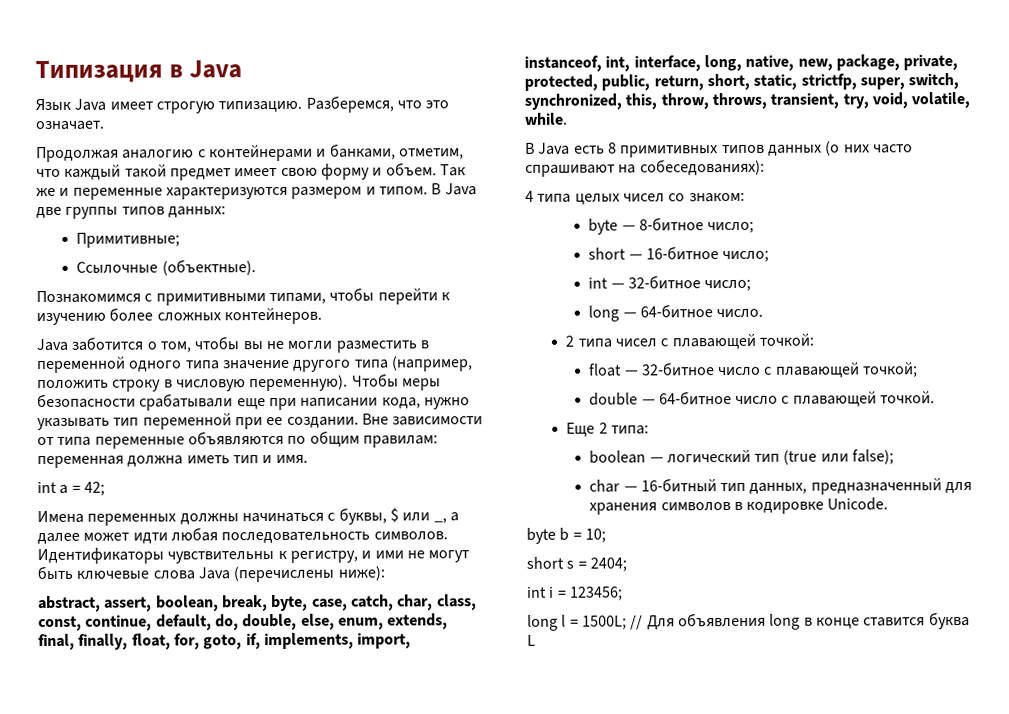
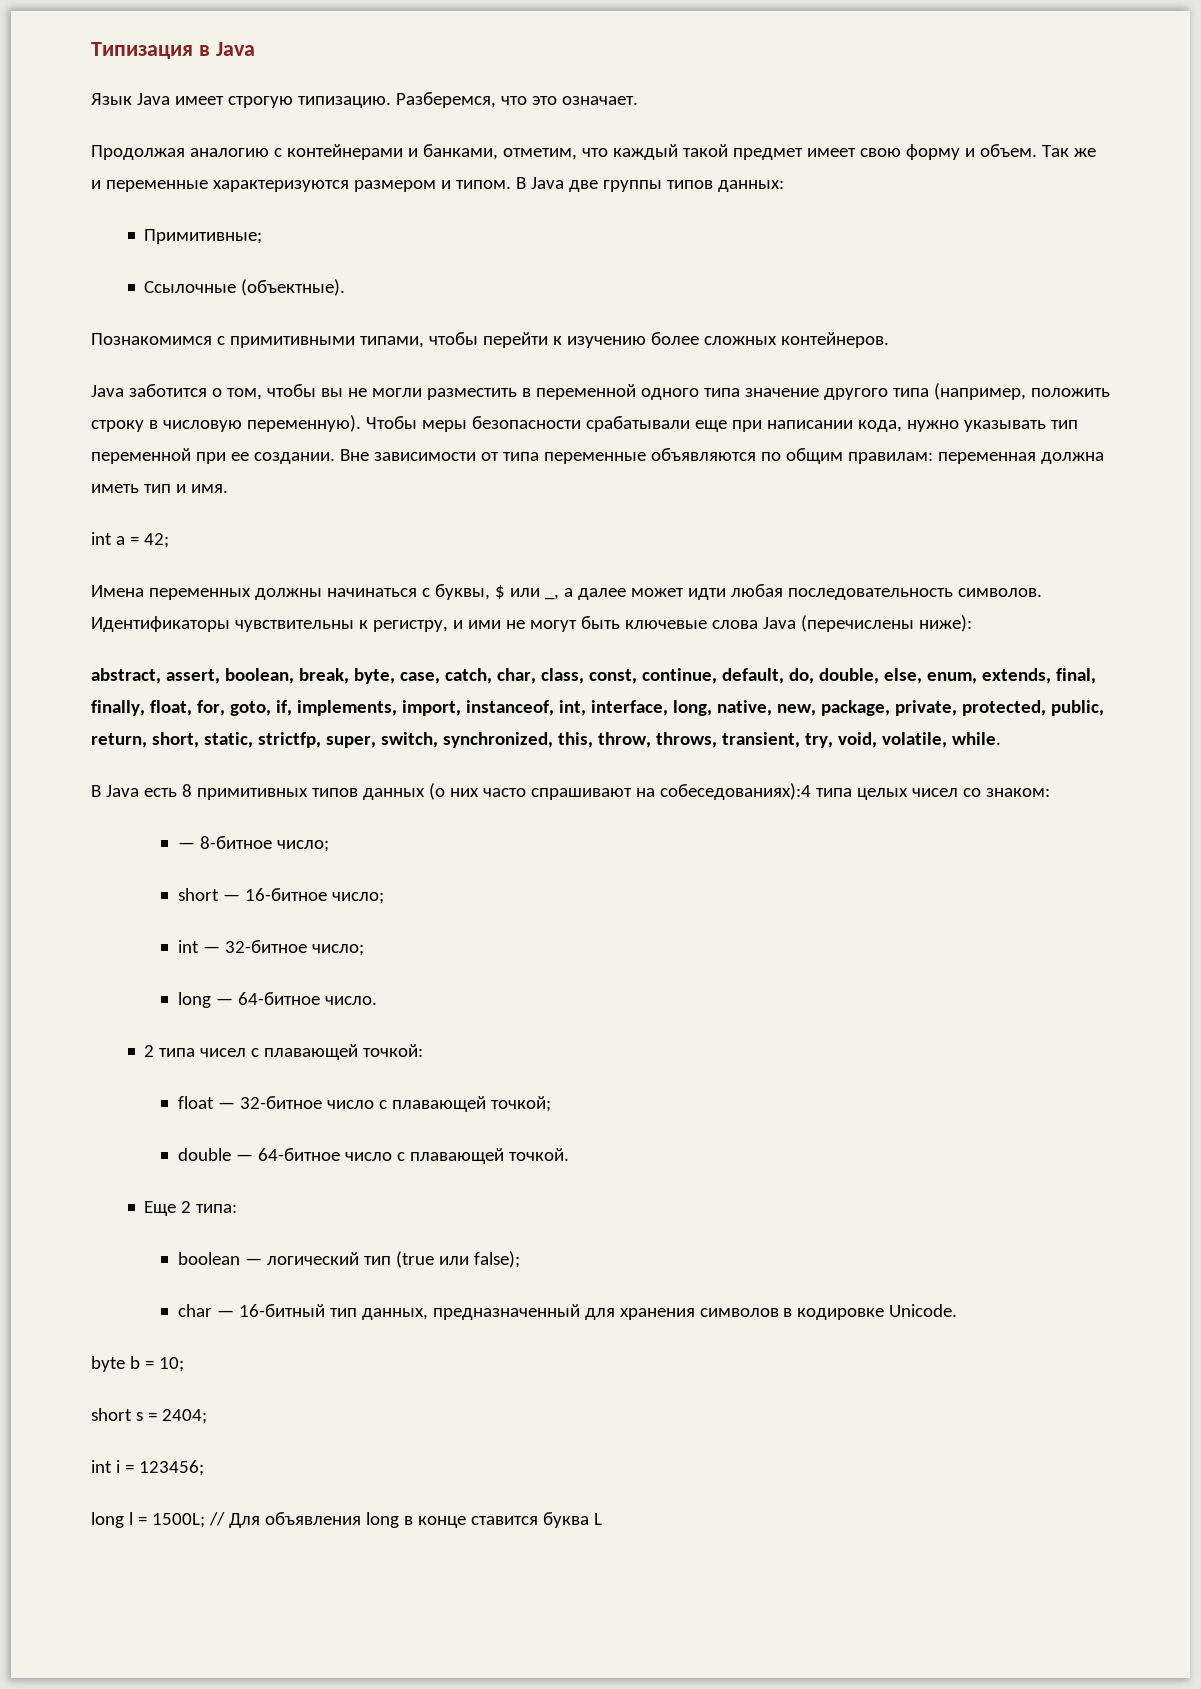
[639,158,765,176] [525,190,534,202] собеседованиях): // 4 -> [659,783,811,800] собеседованиях):4
[588,218,619,235] byte -> (1050, 792) none

